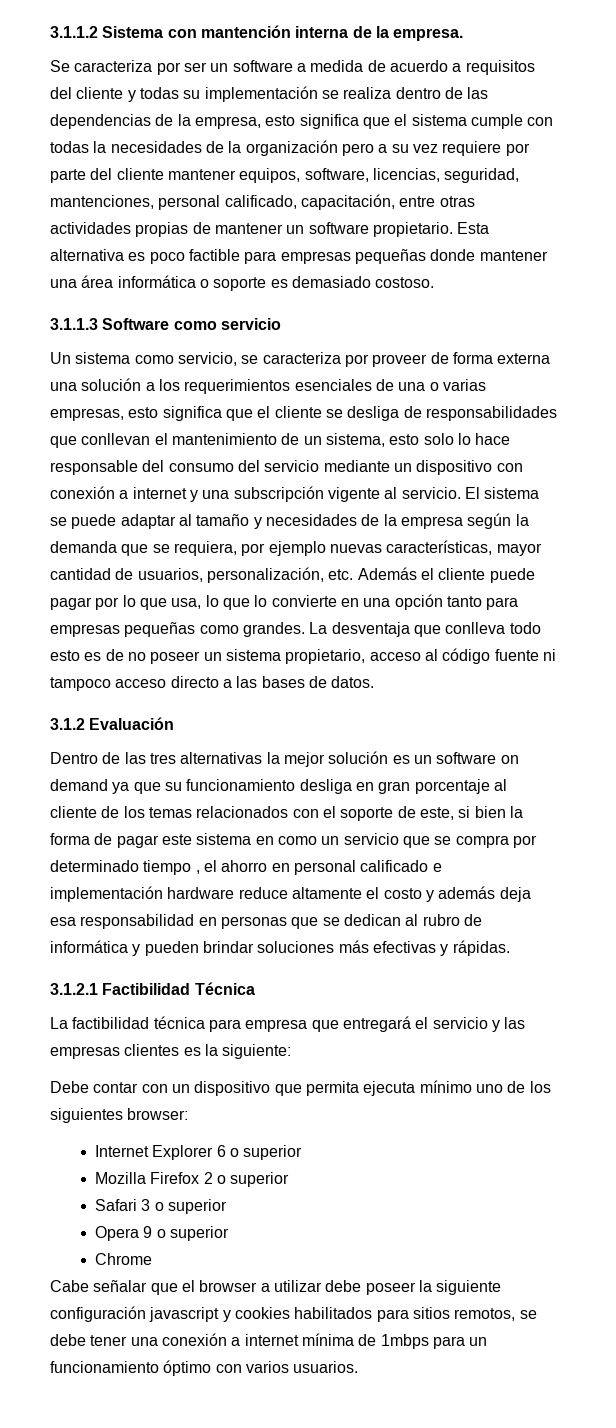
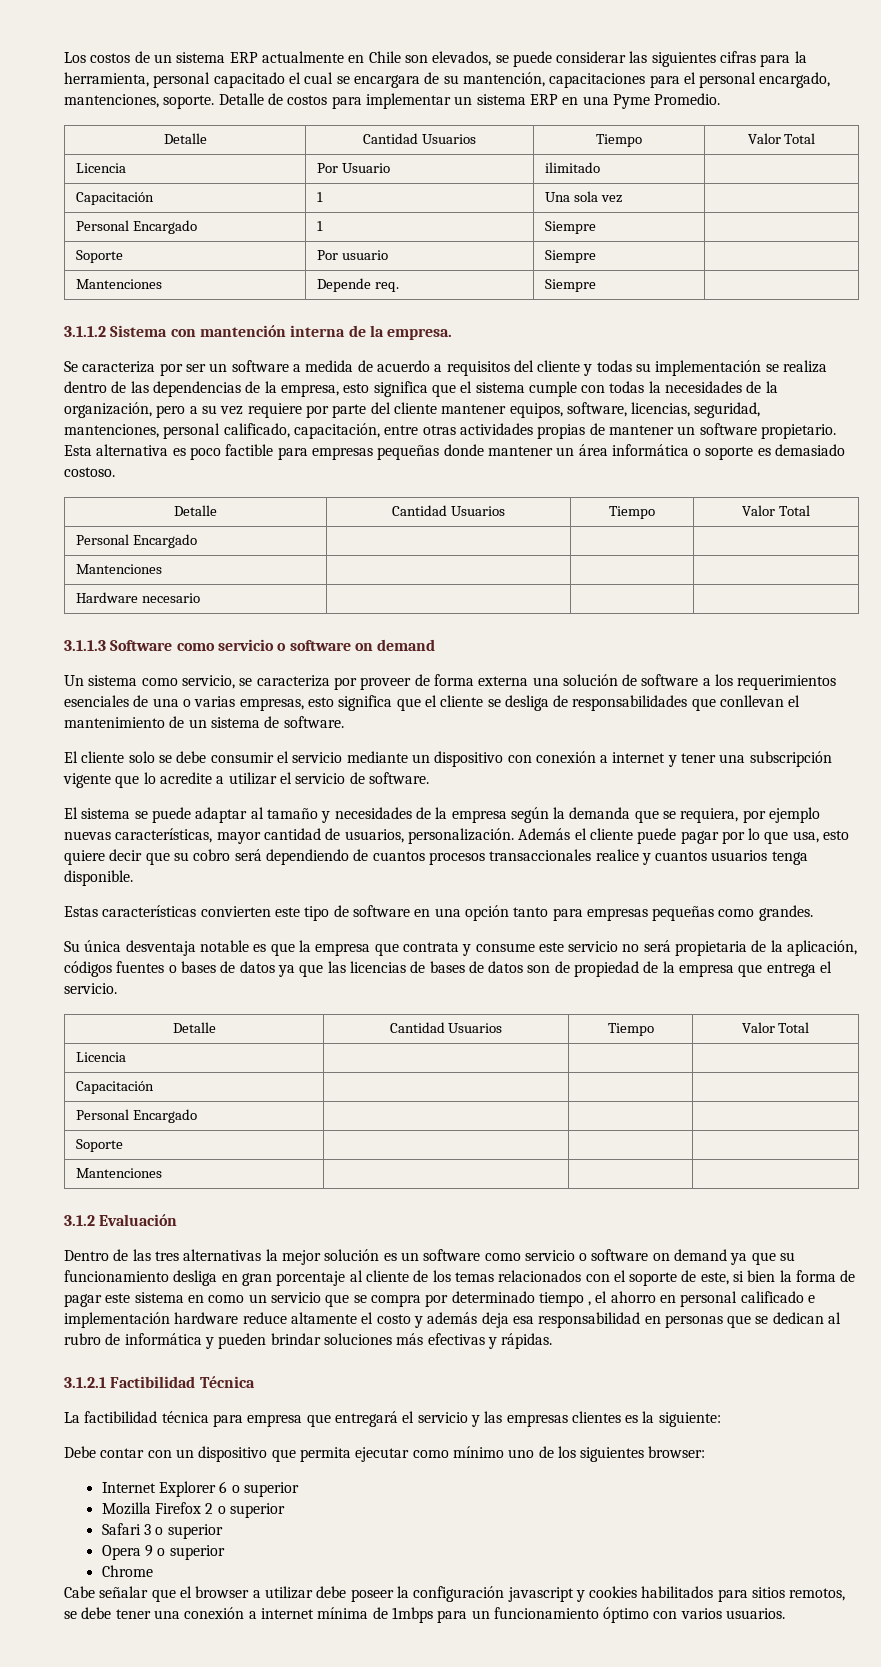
(50, 32) none -> [64,51,807,67] [64,72,831,88] [64,93,721,109] [163,133,207,144] [363,133,476,144] [596,134,642,147] [747,133,816,144] [75,163,126,173] [316,163,390,173] [544,162,600,173] [75,192,154,205] [316,192,323,202] [544,191,622,203] [75,220,197,234] [316,221,323,231] [544,221,596,234] [75,250,123,263] [316,250,388,260] [544,250,596,263] [75,279,162,289] [316,278,399,292] [544,279,596,292] Los costos de un sistema ERP actualmente en Chile son elevados, se puede considerar las siguientes cifras para la herramienta, personal capacitado el cual se encargara de su mantención, capacitaciones para el personal encargado, mantenciones, soporte. Detalle de costos para implementar un sistema ERP en una Pyme Promedio. // Detalle | Cantidad Usuarios | Tiempo | Valor Total // Licencia | Por Usuario | ilimitado | // Capacitación | 1 | Una sola vez | // Personal Encargado | 1 | Siempre | // Soporte | Por usuario | Siempre | // Mantenciones | Depende req. | Siempre | //
[245,140,338,156] organización -> [64,402,152,418] organización,
[50,279,77,288] una -> [556,447,575,456] un
(435, 282) none -> [174,505,217,516] [392,505,505,516] [609,506,655,519] [742,505,810,516] [75,534,197,548] [75,564,162,574] [75,592,200,603] // Detalle | Cantidad Usuarios | Tiempo | Valor Total // Personal Encargado | | | // Mantenciones | | | // Hardware necesario | | |
(281, 324) none -> [277,639,436,651] o software on demand
(142, 384) none -> [622,674,699,686] de software
[325,433,511,447] [50,460,260,475] sistema, esto solo lo hace responsable del consumo del -> [210,716,344,728] [64,751,289,763] sistema de software. // El cliente solo se debe consumir el
(198, 496) none -> [681,753,717,763] tener
[384,487,461,499] al servicio. -> [115,772,429,788] que lo acredite a utilizar el servicio de software. //
[206,567,354,583] personalización, etc. -> [407,828,514,844] personalización.
[205,595,337,610] lo que lo convierte -> [823,830,850,840] [64,849,808,865] [64,870,133,886] [64,905,410,921] esto quiere decir que su cobro será dependiendo de cuantos procesos transaccionales realice y cuantos usuarios tenga disponible. // Estas características convierten este tipo de software
[309,622,541,637] [50,648,556,664] [50,676,375,691] La desventaja que conlleva todo esto es de no poseer un sistema propietario, acceso al código fuente ni tampoco acceso directo a las bases de datos. -> [64,940,858,956] [64,961,833,977] [64,983,117,994] [172,1022,216,1033] [389,1022,503,1033] [607,1023,654,1036] [741,1022,810,1033] [75,1052,126,1062] [75,1081,154,1094] [75,1109,197,1123] [75,1139,123,1152] [75,1168,162,1178] // Su única desventaja notable es que la empresa que contrata y consume este servicio no será propietaria de la aplicación, códigos fuentes o bases de datos ya que las licencias de bases de datos son de propiedad de la empresa que entrega el servicio. // Detalle | Cantidad Usuarios | Tiempo | Valor Total // Licencia | | | // Capacitación | | | // Personal Encargado | | | // Soporte | | | // Mantenciones | | |
(497, 758) none -> [484,1249,649,1261] como servicio o software
[363,1081,416,1096] ejecuta -> [355,1447,449,1462] ejecutar como
[436,1280,502,1295] siguiente -> (409, 1592) none

